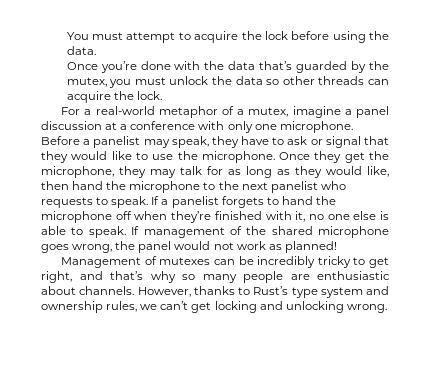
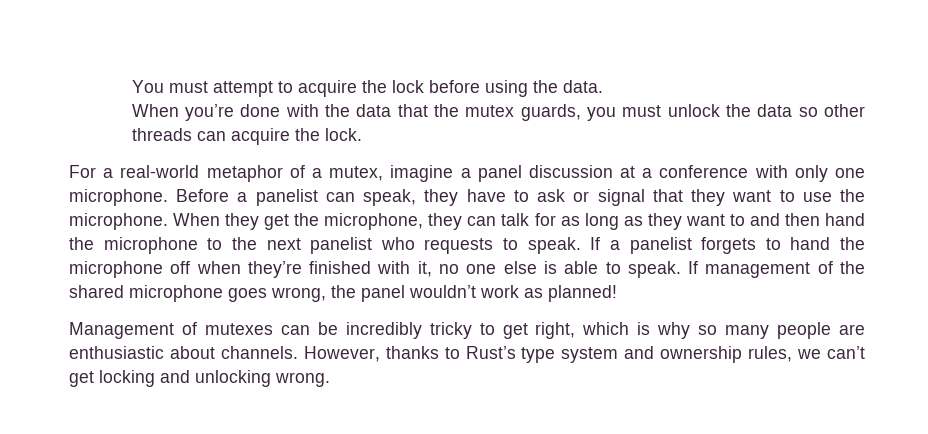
[66,62,98,70] Once -> [131,104,179,117] When
[259,61,390,73] [66,77,107,87] that’s guarded by the mutex, -> [397,104,581,121] that the mutex guards,
[143,139,170,148] may -> [325,192,355,202] can
[71,151,132,160] would like -> [732,190,772,202] want
[279,152,311,160] Once -> [173,213,221,226] When
[150,169,176,178] may -> [467,216,497,226] can
[326,166,389,177] would like, -> [685,213,780,226] want to and
[174,241,234,250] would not -> [409,285,476,298] wouldn’t
[79,271,143,280] and that’s -> [582,322,651,335] which is

